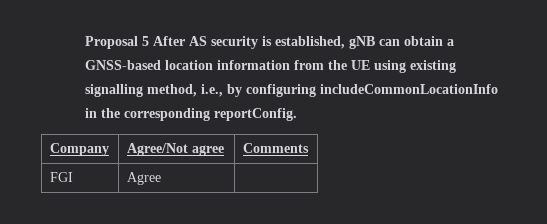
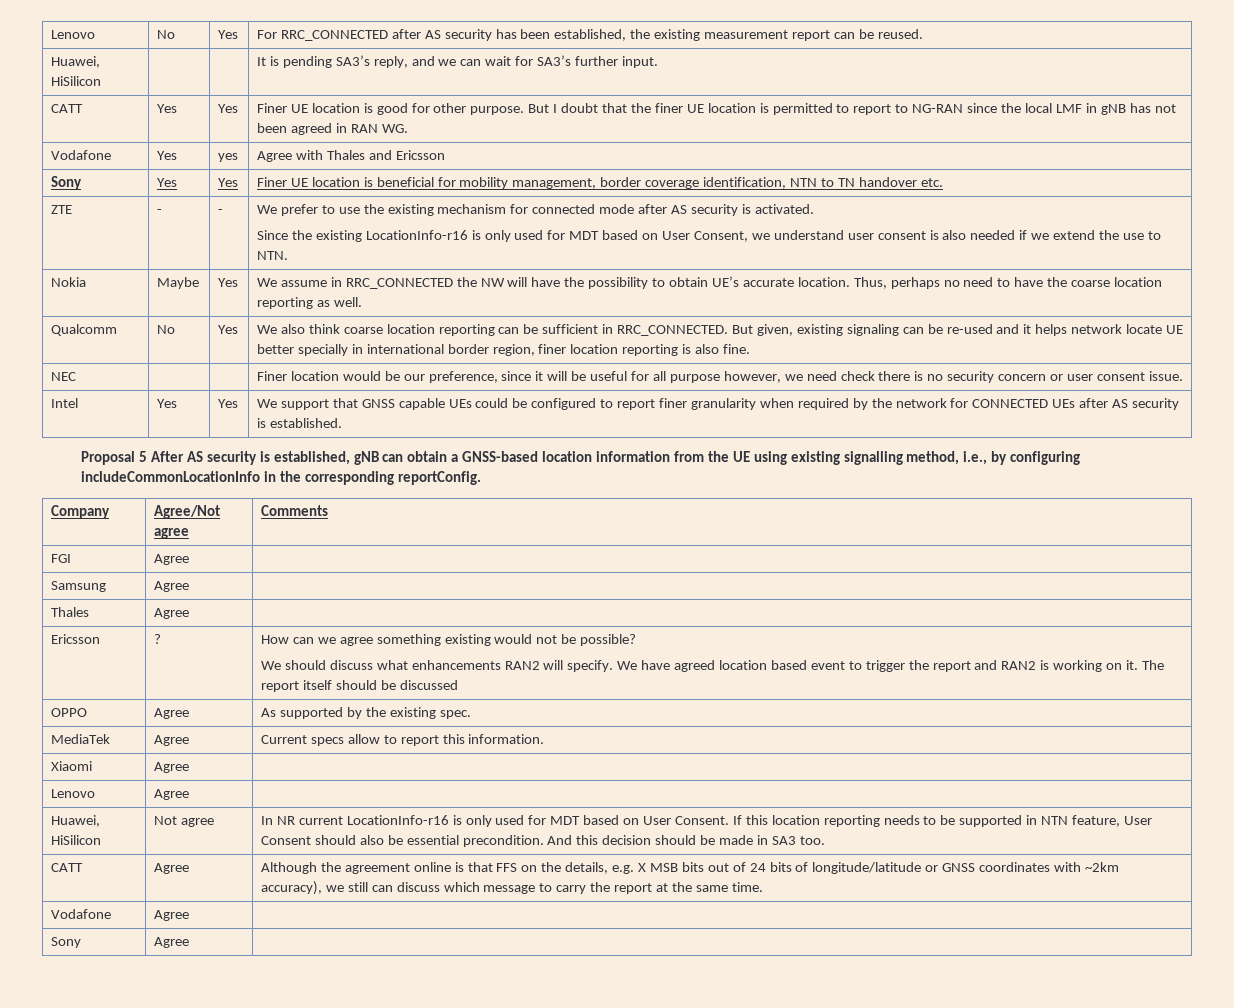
(85, 42) none -> [50,30,95,39] [156,30,175,39] [217,30,238,39] [256,29,923,41] [50,56,100,68] [50,76,101,86] [256,55,658,68] [50,104,83,113] [156,104,177,113] [217,104,238,113] [256,103,1176,115] [256,123,408,135] [50,150,111,160] [156,151,177,160] [217,153,238,162] [256,150,445,162] [50,176,82,190] [156,178,177,187] [217,178,238,187] [256,177,943,189] [50,205,72,214] [156,209,162,214] [217,209,223,214] [256,204,814,216] [256,230,1161,242] [256,251,288,260] [50,277,86,287] [156,277,199,289] [217,278,238,287] [256,276,1163,289] [256,297,362,309] [50,324,117,336] [156,325,175,334] [217,325,238,334] [256,324,1184,336] [256,344,751,356] [50,372,76,381] [256,371,1183,383] [50,398,78,408] [156,399,177,408] [217,399,238,408] [256,398,1180,410] [256,418,342,428] Lenovo | No | Yes | For RRC_CONNECTED after AS security has been established, the existing measurement report can be reused. // Huawei, HiSilicon | | | It is pending SA3’s reply, and we can wait for SA3’s further input. // CATT | Yes | Yes | Finer UE location is good for other purpose. But I doubt that the finer UE location is permitted to report to NG-RAN since the local LMF in gNB has not been agreed in RAN WG. // Vodafone | Yes | yes | Agree with Thales and Ericsson // Sony | Yes | Yes | Finer UE location is beneficial for mobility management, border coverage identification, NTN to TN handover etc. // ZTE | - | - | We prefer to use the existing mechanism for connected mode after AS security is activated. // Since the existing LocationInfo-r16 is only used for MDT based on User Consent, we understand user consent is also needed if we extend the use to NTN. // Nokia | Maybe | Yes | We assume in RRC_CONNECTED the NW will have the possibility to obtain UE’s accurate location. Thus, perhaps no need to have the coarse location reporting as well. // Qualcomm | No | Yes | We also think coarse location reporting can be sufficient in RRC_CONNECTED. But given, existing signaling can be re-used and it helps network locate UE better specially in international border region, finer location reporting is also fine. // NEC | | | Finer location would be our preference, since it will be useful for all purpose however, we need check there is no security concern or user consent issue. // Intel | Yes | Yes | We support that GNSS capable UEs could be configured to report finer granularity when required by the network for CONNECTED UEs after AS security is established. //
(161, 178) none -> [50,581,106,592] [153,581,189,592] [50,607,89,617] [153,608,189,619] [50,634,100,644] [153,634,161,644] [260,634,637,646] [260,660,1164,672] [260,680,458,692] [50,708,87,717] [153,708,189,719] [260,707,471,719] [50,734,110,744] [153,735,189,746] [260,734,545,746] [50,761,92,771] [153,762,189,773] [50,789,95,798] [153,789,189,800] [50,815,100,827] [50,835,101,845] [153,816,214,827] [260,815,1152,827] [260,835,825,847] [50,863,83,872] [153,863,189,874] [260,862,1119,874] [260,881,763,895] [50,909,111,919] [153,910,189,921] [50,937,81,948] [153,937,189,948] // Samsung | Agree | // Thales | Agree | // Ericsson | ? | How can we agree something existing would not be possible? // We should discuss what enhancements RAN2 will specify. We have agreed location based event to trigger the report and RAN2 is working on it. The report itself should be discussed // OPPO | Agree | As supported by the existing spec. // MediaTek | Agree | Current specs allow to report this information. // Xiaomi | Agree | // Lenovo | Agree | // Huawei, HiSilicon | Not agree | In NR current LocationInfo-r16 is only used for MDT based on User Consent. If this location reporting needs to be supported in NTN feature, User Consent should also be essential precondition. And this decision should be made in SA3 too. // CATT | Agree | Although the agreement online is that FFS on the details, e.g. X MSB bits out of 24 bits of longitude/latitude or GNSS coordinates with ~2km accuracy), we still can discuss which message to carry the report at the same time. // Vodafone | Agree | // Sony | Agree |

